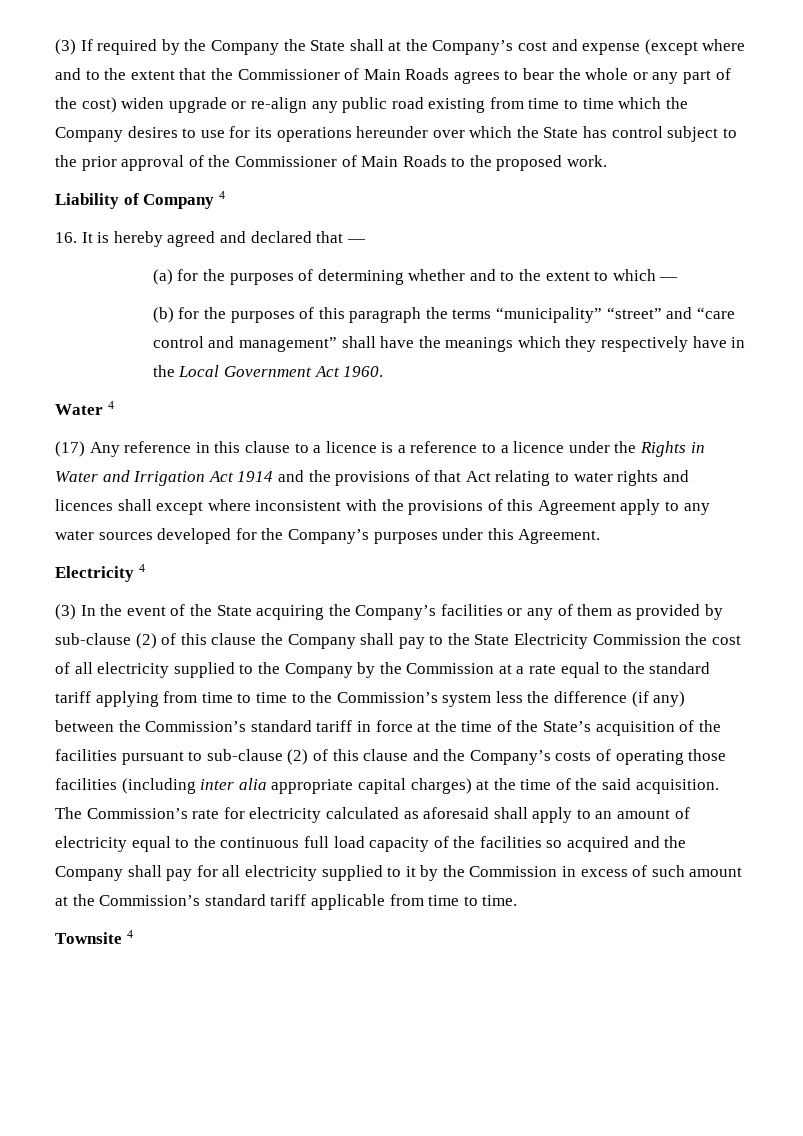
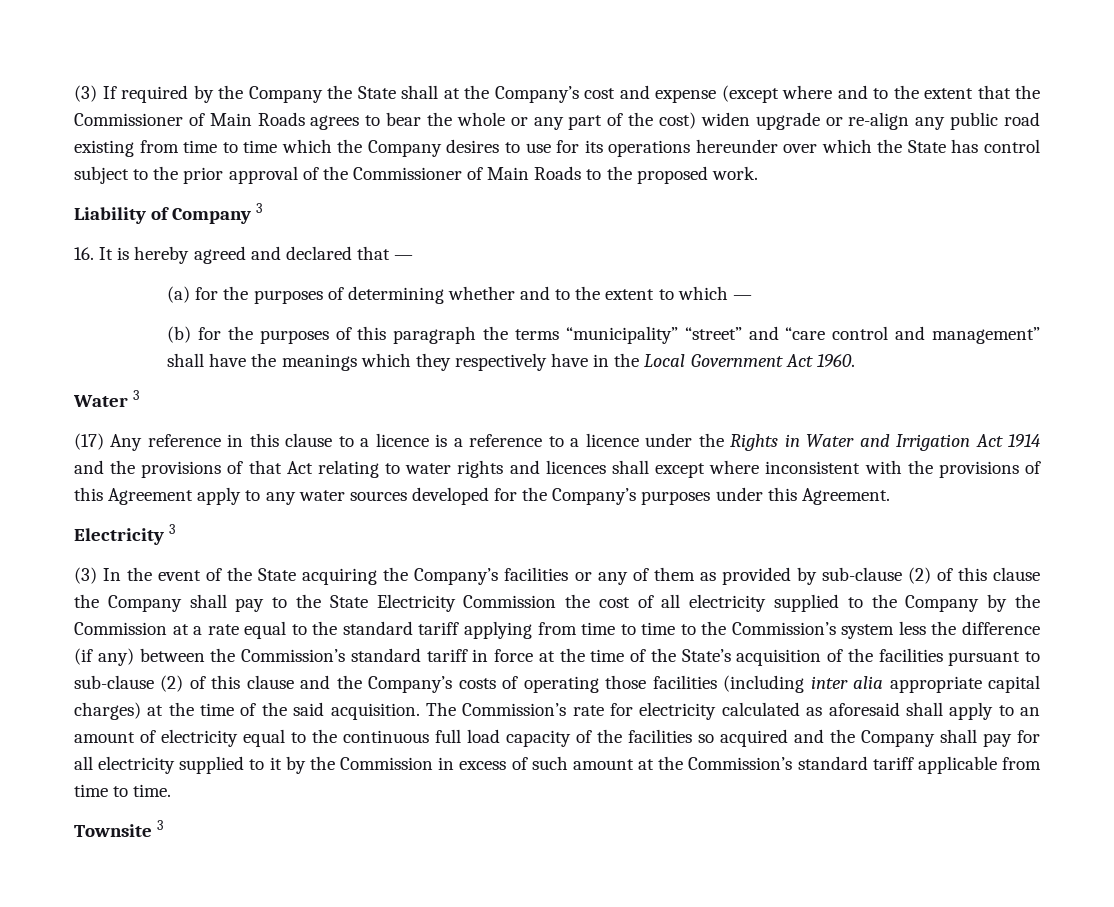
[218,191,225,199] 4 -> [256,203,263,213] 3
[107,401,114,409] 4 -> [133,390,140,400] 3
[138,564,145,572] 4 -> [169,524,176,534] 3
[126,930,133,938] 4 -> [157,820,164,830] 3

